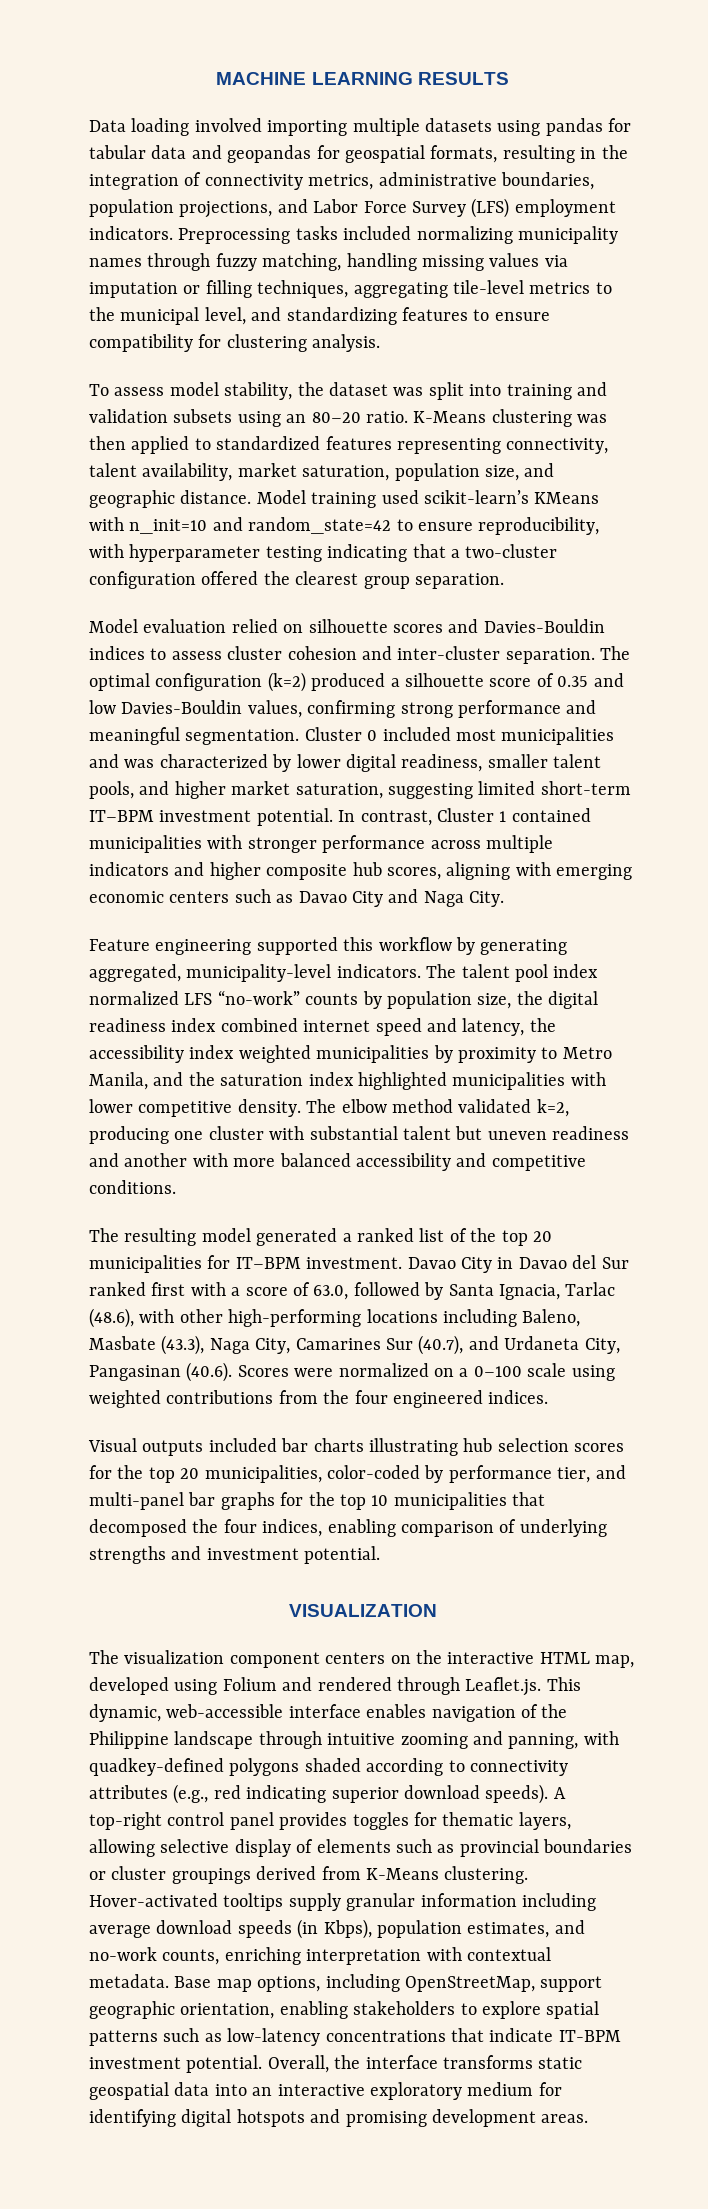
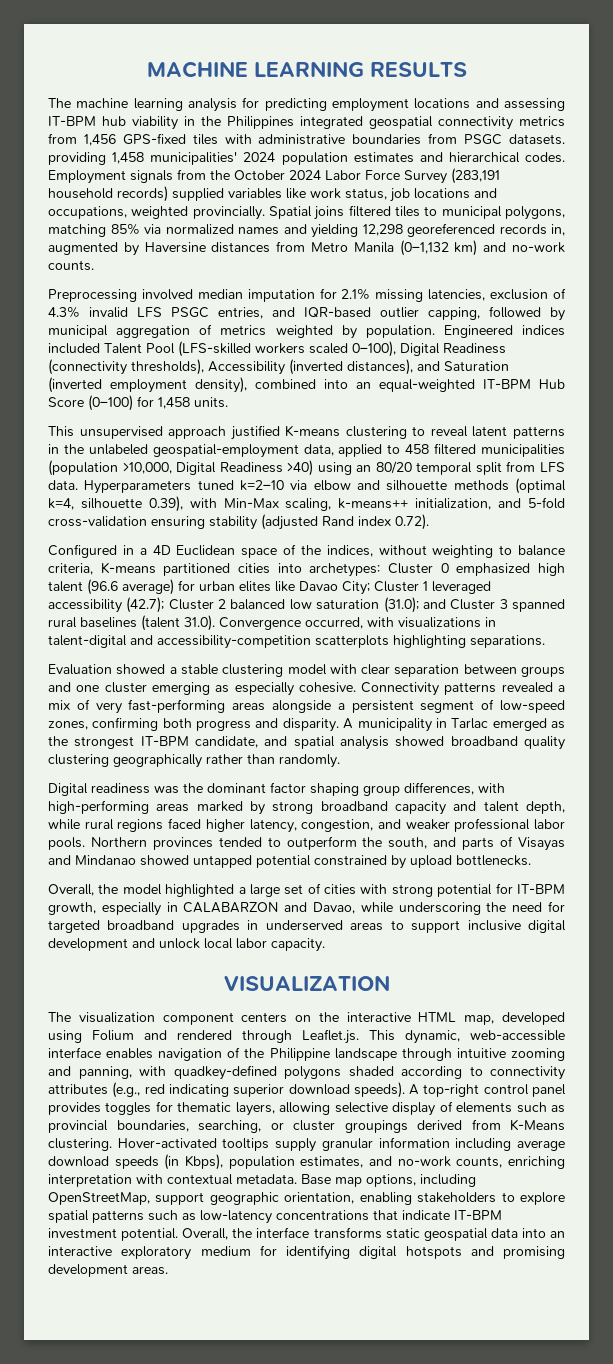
[89,118,632,136] [89,145,628,163] [89,172,594,190] [89,198,616,218] [89,226,618,244] [89,253,568,271] [89,280,612,298] [89,307,550,325] [89,334,381,352] [89,382,607,400] [89,409,608,427] [89,436,609,454] [89,463,555,481] [89,490,600,508] [89,517,600,535] [89,544,558,562] [89,571,504,589] [89,619,605,633] [89,646,631,664] [89,672,624,692] [89,700,597,718] [89,727,615,745] [89,754,602,772] [89,781,631,799] [89,808,591,826] [89,835,553,853] [89,862,633,880] [89,889,505,907] [89,937,568,955] [89,964,599,982] [89,990,599,1009] [89,1018,556,1036] [89,1045,612,1063] [89,1072,606,1090] [89,1099,569,1117] [89,1126,630,1144] [89,1153,586,1171] [89,1180,176,1194] [89,1228,552,1246] [89,1255,629,1273] [89,1282,616,1300] [89,1308,581,1328] [89,1335,620,1355] [89,1362,615,1382] [89,1390,549,1408] [88,1438,625,1456] [89,1465,626,1483] [89,1492,546,1510] [89,1519,607,1537] [89,1546,381,1564] Data loading involved importing multiple datasets using pandas for tabular data and geopandas for geospatial formats, resulting in the integration of connectivity metrics, administrative boundaries, population projections, and Labor Force Survey (LFS) employment indicators. Preprocessing tasks included normalizing municipality names through fuzzy matching, handling missing values via imputation or filling techniques, aggregating tile-level metrics to the municipal level, and standardizing features to ensure compatibility for clustering analysis. // To assess model stability, the dataset was split into training and validation subsets using an 80–20 ratio. K-Means clustering was then applied to standardized features representing connectivity, talent availability, market saturation, population size, and geographic distance. Model training used scikit-learn’s KMeans with n_init=10 and random_state=42 to ensure reproducibility, with hyperparameter testing indicating that a two-cluster configuration offered the clearest group separation. // Model evaluation relied on silhouette scores and Davies-Bouldin indices to assess cluster cohesion and inter-cluster separation. The optimal configuration (k=2) produced a silhouette score of 0.35 and low Davies-Bouldin values, confirming strong performance and meaningful segmentation. Cluster 0 included most municipalities and was characterized by lower digital readiness, smaller talent pools, and higher market saturation, suggesting limited short-term IT–BPM investment potential. In contrast, Cluster 1 contained municipalities with stronger performance across multiple indicators and higher composite hub scores, aligning with emerging economic centers such as Davao City and Naga City. // Feature engineering supported this workflow by generating aggregated, municipality-level indicators. The talent pool index normalized LFS “no-work” counts by population size, the digital readiness index combined internet speed and latency, the accessibility index weighted municipalities by proximity to Metro Manila, and the saturation index highlighted municipalities with lower competitive density. The elbow method validated k=2, producing one cluster with substantial talent but uneven readiness and another with more balanced accessibility and competitive conditions. // The resulting model generated a ranked list of the top 20 municipalities for IT–BPM investment. Davao City in Davao del Sur ranked first with a score of 63.0, followed by Santa Ignacia, Tarlac (48.6), with other high-performing locations including Baleno, Masbate (43.3), Naga City, Camarines Sur (40.7), and Urdaneta City, Pangasinan (40.6). Scores were normalized on a 0–100 scale using weighted contributions from the four engineered indices. // Visual outputs included bar charts illustrating hub selection scores for the top 20 municipalities, color-coded by performance tier, and multi-panel bar graphs for the top 10 municipalities that decomposed the four indices, enabling comparison of underlying strengths and investment potential. -> [48,97,565,112] [48,116,565,130] [48,133,566,146] [48,152,565,165] [48,168,500,184] [48,186,497,202] [48,205,565,220] [48,223,565,238] [48,240,566,256] [48,260,94,271] [48,288,567,302] [48,306,565,321] [48,324,565,339] [48,341,506,357] [48,359,509,375] [48,377,565,393] [48,395,228,411] [48,425,565,440] [48,443,566,458] [48,460,565,476] [48,478,566,494] [48,496,566,512] [48,514,429,530] [48,544,565,558] [48,562,565,577] [48,579,491,595] [48,597,566,613] [48,615,496,631] [48,635,545,649] [48,664,565,677] [48,682,565,696] [48,699,565,714] [48,717,566,732] [48,736,565,750] [48,754,340,768] [48,782,505,796] [48,800,565,815] [48,818,565,833] [48,836,566,851] [48,855,531,869] [48,883,565,897] [48,901,566,916] [48,920,567,933] [48,938,325,952] The machine learning analysis for predicting employment locations and assessing IT-BPM hub viability in the Philippines integrated geospatial connectivity metrics from 1,456 GPS-fixed tiles with administrative boundaries from PSGC datasets. providing 1,458 municipalities' 2024 population estimates and hierarchical codes. Employment signals from the October 2024 Labor Force Survey (283,191 household records) supplied variables like work status, job locations and occupations, weighted provincially. Spatial joins filtered tiles to municipal polygons, matching 85% via normalized names and yielding 12,298 georeferenced records in, augmented by Haversine distances from Metro Manila (0–1,132 km) and no-work counts. // Preprocessing involved median imputation for 2.1% missing latencies, exclusion of 4.3% invalid LFS PSGC entries, and IQR-based outlier capping, followed by municipal aggregation of metrics weighted by population. Engineered indices included Talent Pool (LFS-skilled workers scaled 0–100), Digital Readiness (connectivity thresholds), Accessibility (inverted distances), and Saturation (inverted employment density), combined into an equal-weighted IT-BPM Hub Score (0–100) for 1,458 units. // This unsupervised approach justified K-means clustering to reveal latent patterns in the unlabeled geospatial-employment data, applied to 458 filtered municipalities (population >10,000, Digital Readiness >40) using an 80/20 temporal split from LFS data. Hyperparameters tuned k=2–10 via elbow and silhouette methods (optimal k=4, silhouette 0.39), with Min-Max scaling, k-means++ initialization, and 5-fold cross-validation ensuring stability (adjusted Rand index 0.72). // Configured in a 4D Euclidean space of the indices, without weighting to balance criteria, K-means partitioned cities into archetypes: Cluster 0 emphasized high talent (96.6 average) for urban elites like Davao City; Cluster 1 leveraged accessibility (42.7); Cluster 2 balanced low saturation (31.0); and Cluster 3 spanned rural baselines (talent 31.0). Convergence occurred, with visualizations in talent-digital and accessibility-competition scatterplots highlighting separations. // Evaluation showed a stable clustering model with clear separation between groups and one cluster emerging as especially cohesive. Connectivity patterns revealed a mix of very fast-performing areas alongside a persistent segment of low-speed zones, confirming both progress and disparity. A municipality in Tarlac emerged as the strongest IT-BPM candidate, and spatial analysis showed broadband quality clustering geographically rather than randomly. // Digital readiness was the dominant factor shaping group differences, with high-performing areas marked by strong broadband capacity and talent depth, while rural regions faced higher latency, congestion, and weaker professional labor pools. Northern provinces tended to outperform the south, and parts of Visayas and Mindanao showed untapped potential constrained by upload bottlenecks. // Overall, the model highlighted a large set of cities with strong potential for IT-BPM growth, especially in CALABARZON and Davao, while underscoring the need for targeted broadband upgrades in underserved areas to support inclusive digital development and unlock local labor capacity.
[543,1839,633,1853] boundaries -> [116,1120,261,1133] boundaries, searching,

